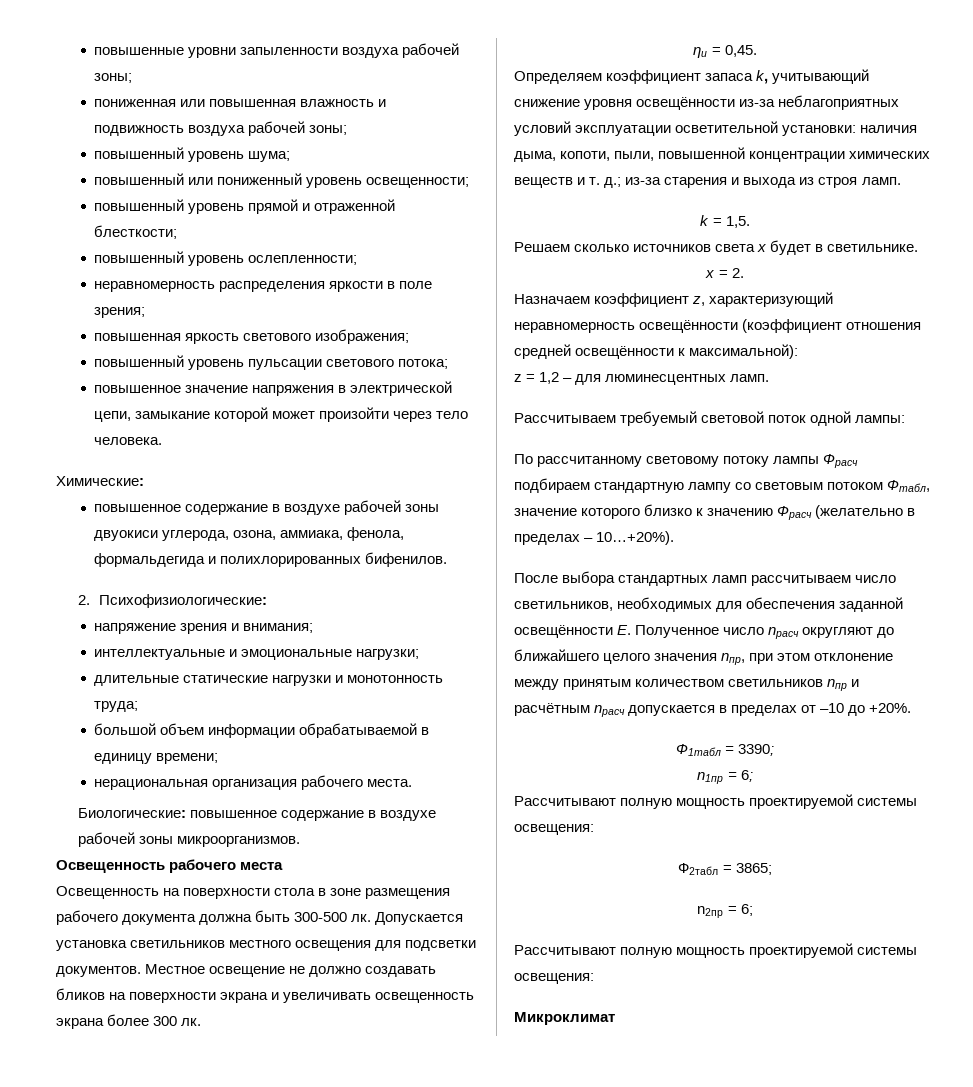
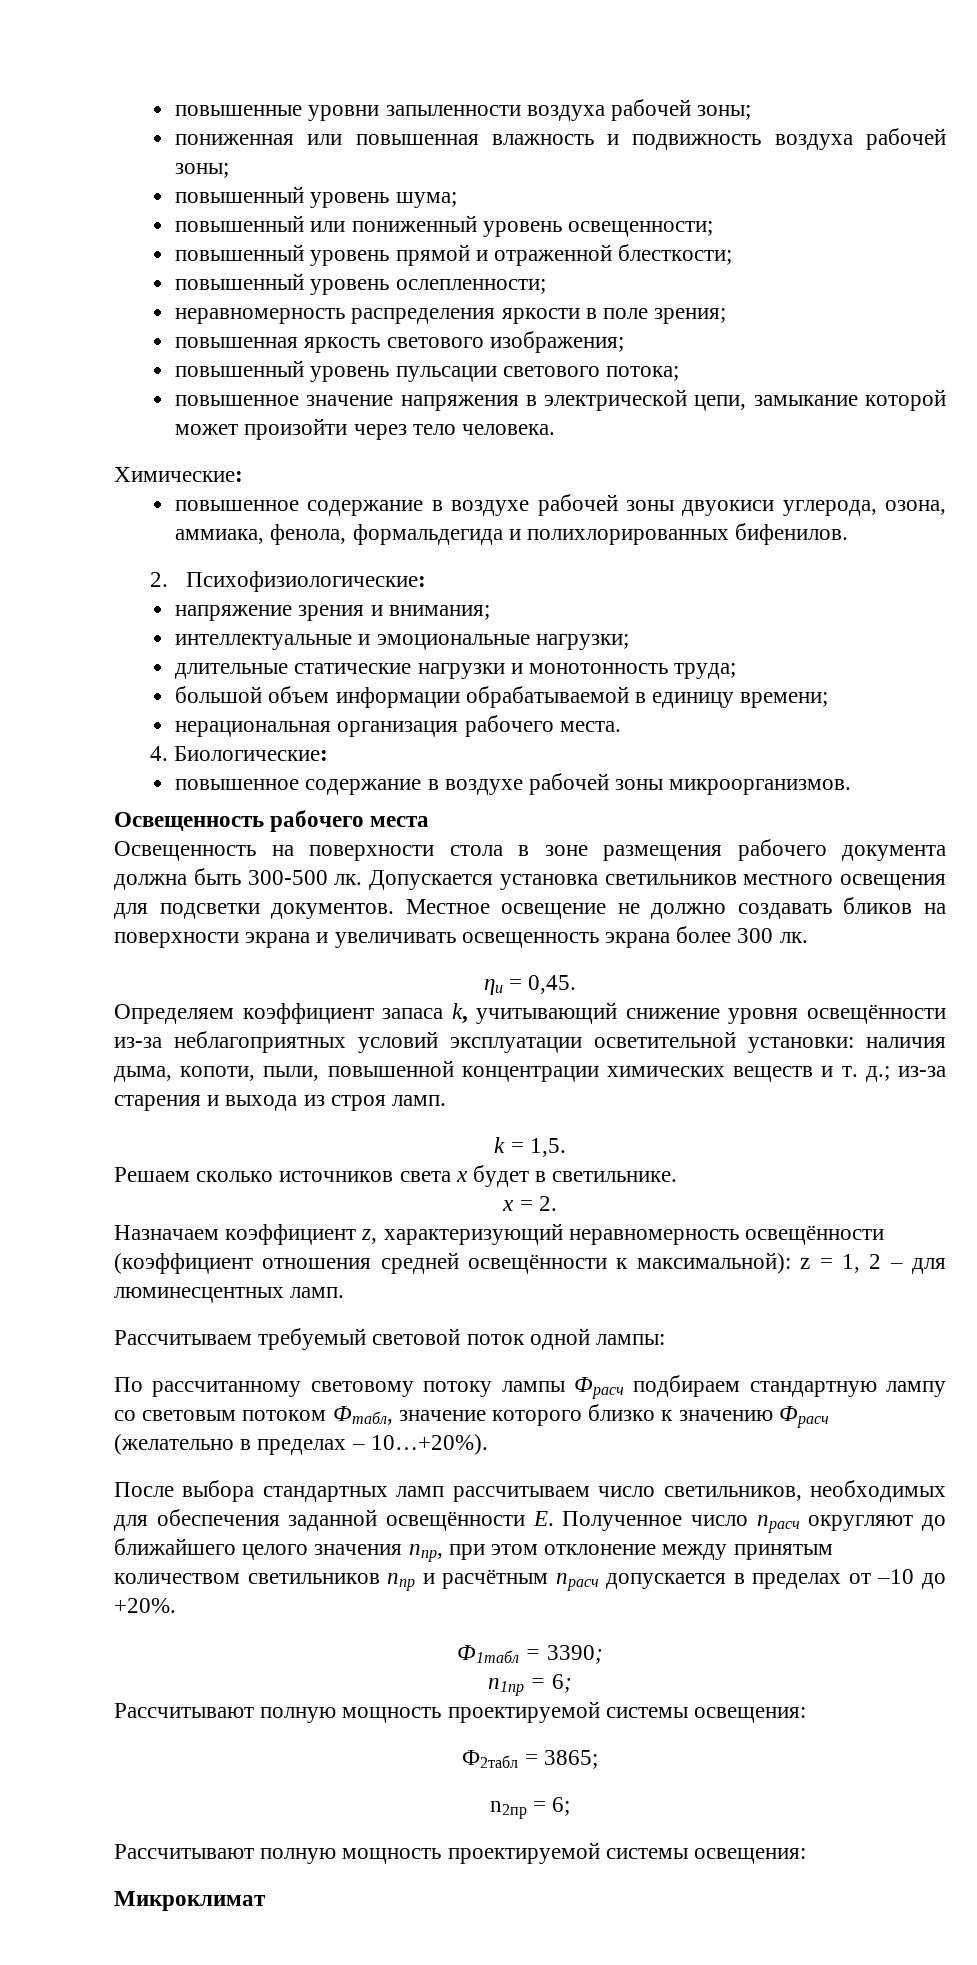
(413, 783) none -> [149,746,168,761] 4.
(186, 813) none -> (329, 753) //
(799, 351) // -> (791, 1263) none
[539,372,560,384] 1,2 -> [841,1254,882,1273] 1, 2

